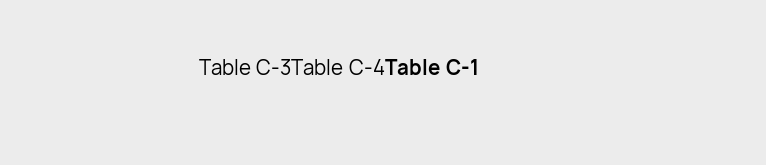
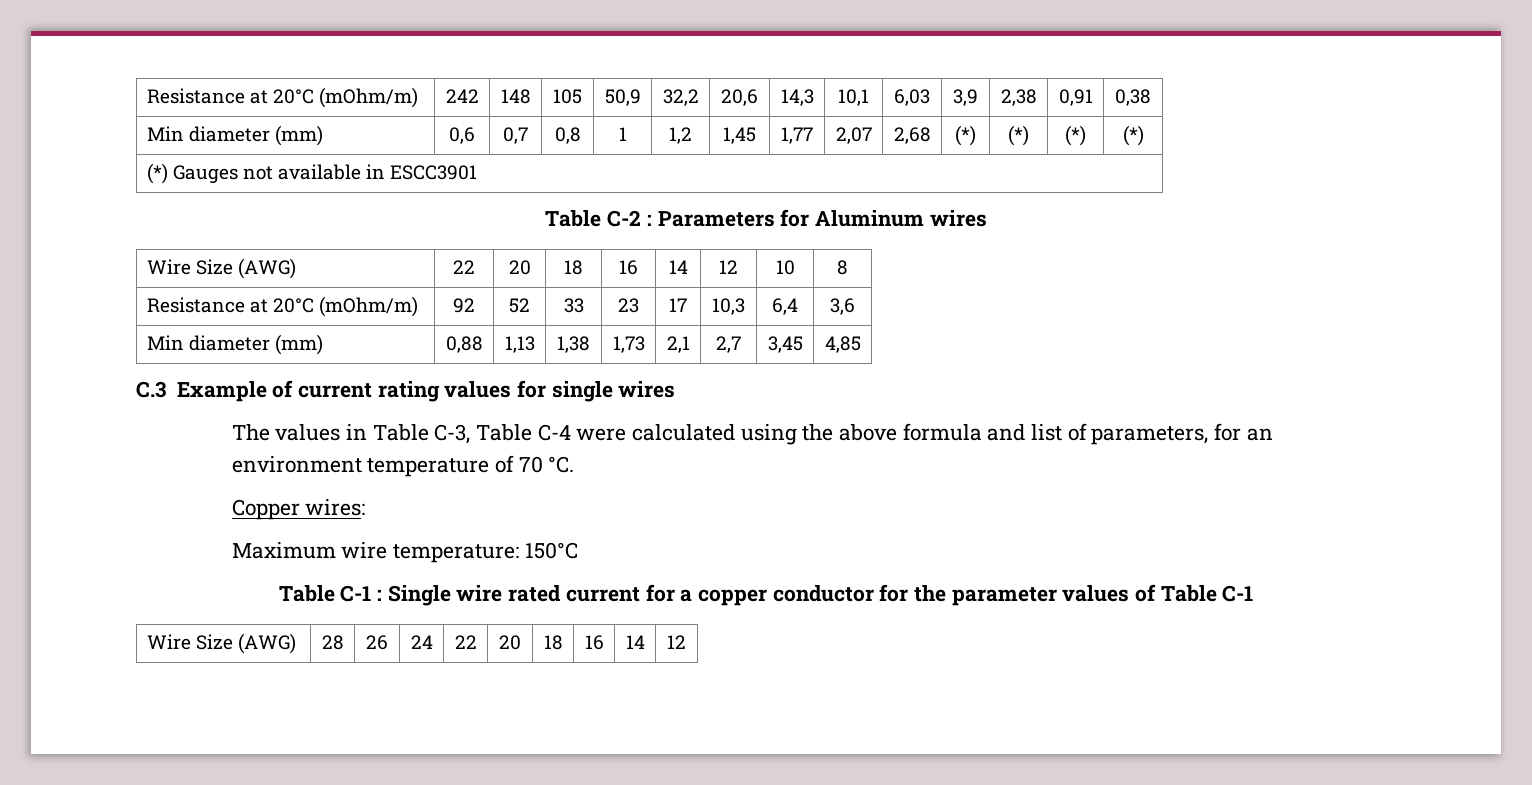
[198,59,479,75] Table C-3Table C-4Table C-1 -> [146,87,419,108] [445,89,479,103] [500,89,531,104] [553,89,582,104] [604,89,641,106] [662,89,699,106] [721,89,758,106] [780,89,814,106] [838,89,869,106] [894,89,930,106] [953,89,978,106] [1000,89,1037,106] [1058,89,1093,106] [1115,89,1151,106] [146,125,323,146] [449,127,475,144] [503,127,528,144] [554,127,581,144] [618,127,627,141] [669,127,692,144] [723,127,756,144] [781,127,813,144] [835,127,872,144] [893,127,931,144] [955,125,976,146] [1008,125,1029,146] [1065,125,1086,146] [1122,125,1144,146] [146,163,478,184] [545,209,987,227] [146,258,296,279] [453,260,475,274] [508,260,531,275] [564,260,583,275] [619,260,638,275] [668,260,688,274] [719,260,738,274] [775,260,795,275] [837,260,848,275] [146,296,419,317] [453,298,475,313] [509,298,530,313] [563,298,584,313] [618,298,639,313] [669,298,687,312] [712,298,745,315] [772,298,798,315] [830,298,855,315] [146,334,323,355] [445,336,483,353] [504,336,535,353] [557,336,590,353] [612,336,645,353] [666,336,690,353] [716,336,741,353] [767,336,803,353] [824,336,861,353] [136,380,676,402] [231,423,1273,445] [231,455,575,477] [231,499,366,520] [231,542,578,563] [278,584,1254,606] [146,633,296,654] [321,635,344,650] [366,635,388,650] [410,635,433,649] [454,635,477,649] [499,635,521,650] [543,635,563,650] [584,635,604,650] [625,635,645,649] [667,635,686,649] Resistance at 20°C (mOhm/m) | 242 | 148 | 105 | 50,9 | 32,2 | 20,6 | 14,3 | 10,1 | 6,03 | 3,9 | 2,38 | 0,91 | 0,38 // Min diameter (mm) | 0,6 | 0,7 | 0,8 | 1 | 1,2 | 1,45 | 1,77 | 2,07 | 2,68 | (*) | (*) | (*) | (*) // (*) Gauges not available in ESCC3901 // Table C-2 : Parameters for Aluminum wires // Wire Size (AWG) | 22 | 20 | 18 | 16 | 14 | 12 | 10 | 8 // Resistance at 20°C (mOhm/m) | 92 | 52 | 33 | 23 | 17 | 10,3 | 6,4 | 3,6 // Min diameter (mm) | 0,88 | 1,13 | 1,38 | 1,73 | 2,1 | 2,7 | 3,45 | 4,85 // C.3 Example of current rating values for single wires // The values in Table C-3, Table C-4 were calculated using the above formula and list of parameters, for an environment temperature of 70 °C. // Copper wires: // Maximum wire temperature: 150°C // Table C-1 : Single wire rated current for a copper conductor for the parameter values of Table C-1 // Wire Size (AWG) | 28 | 26 | 24 | 22 | 20 | 18 | 16 | 14 | 12

